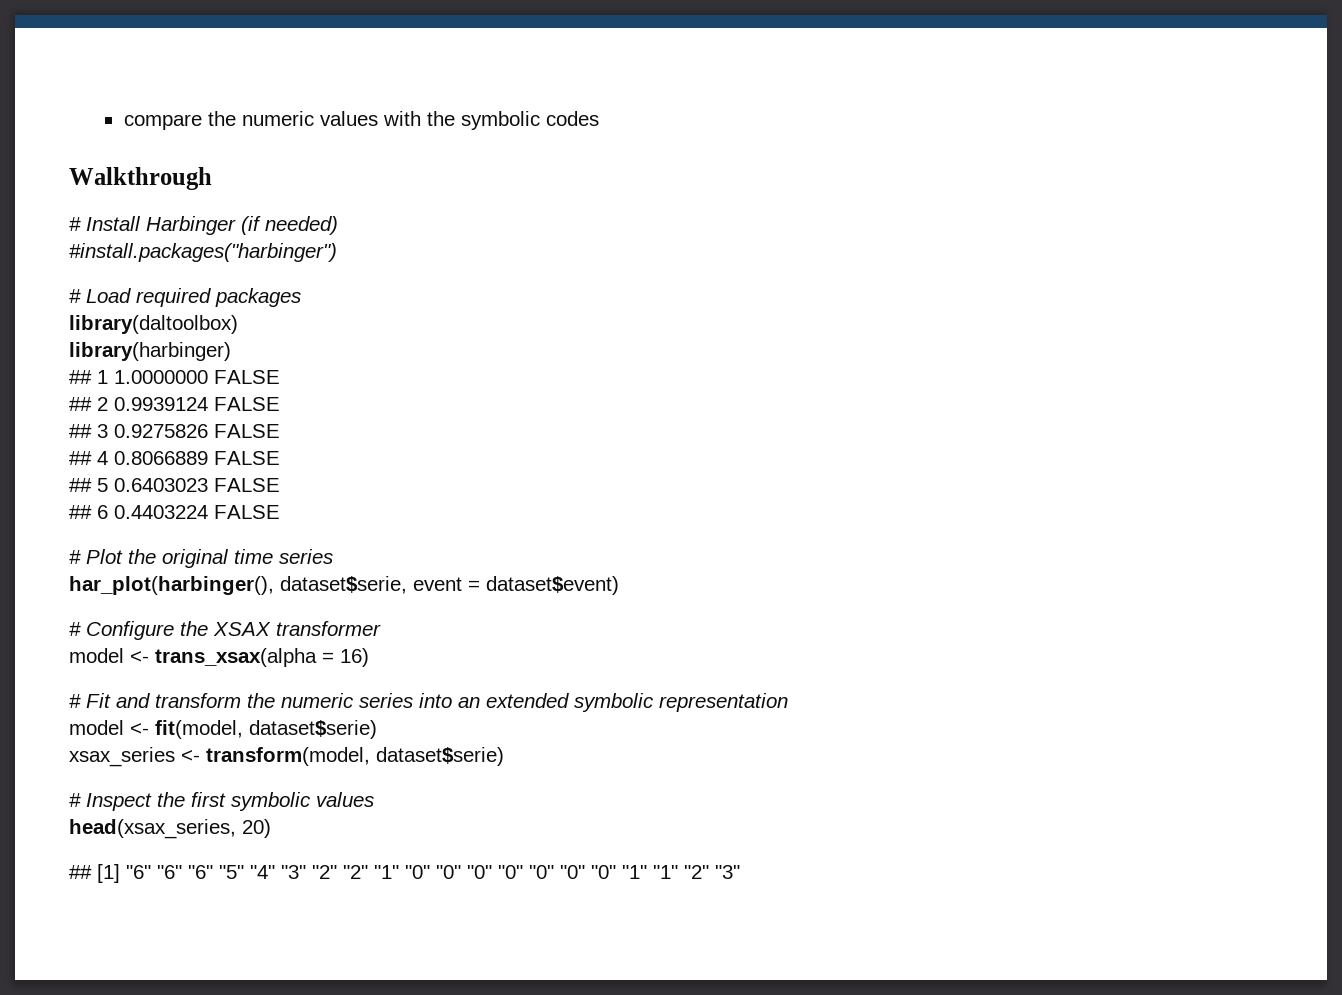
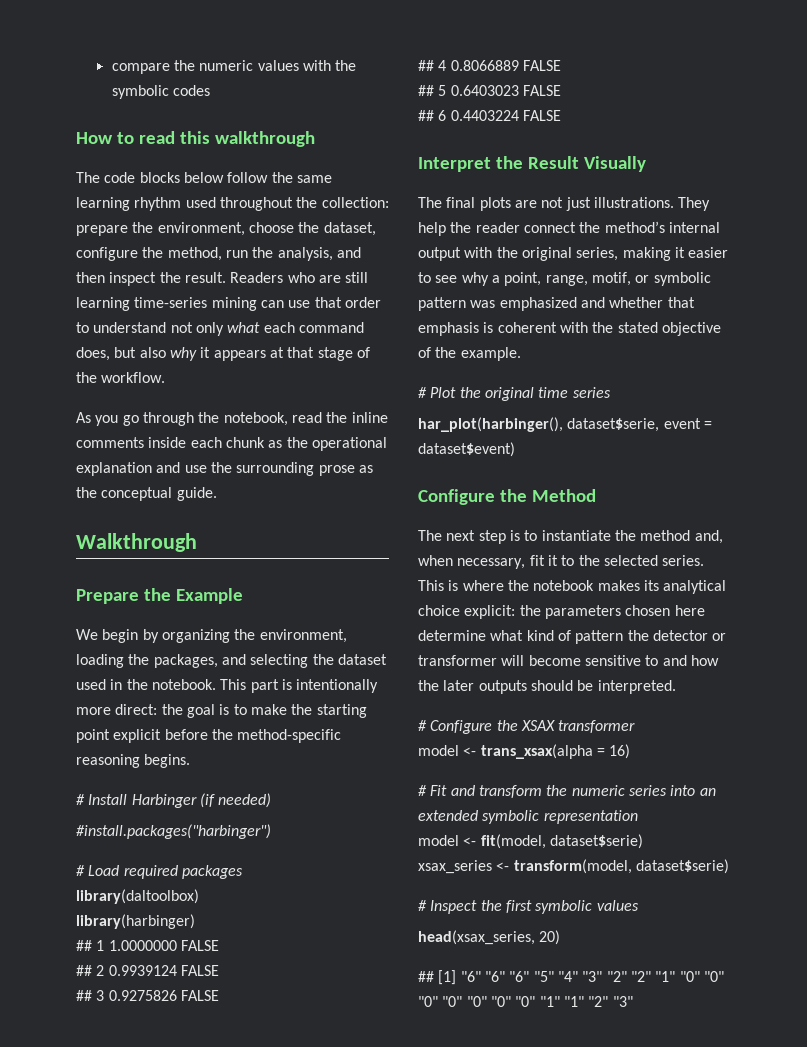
[69,167,212,190] Walkthrough -> [76,131,315,147] [76,172,332,183] [76,197,389,211] [76,222,376,236] [76,247,361,261] [76,272,369,286] [76,297,381,311] [76,322,364,336] [76,347,370,361] [76,372,166,383] [76,412,388,426] [76,437,387,451] [76,462,373,476] [76,487,217,501] [76,533,197,552] [76,588,243,604] [76,629,347,643] [76,654,387,668] [76,679,379,693] [76,704,367,718] [76,729,342,743] [76,754,191,768] How to read this walkthrough // The code blocks below follow the same learning rhythm used throughout the collection: prepare the environment, choose the dataset, configure the method, run the analysis, and then inspect the result. Readers who are still learning time-series mining can use that order to understand not only what each command does, but also why it appears at that stage of the workflow. // As you go through the notebook, read the inline comments inside each chunk as the operational explanation and use the surrounding prose as the conceptual guide. // Walkthrough // Prepare the Example // We begin by organizing the environment, loading the packages, and selecting the dataset used in the notebook. This part is intentionally more direct: the goal is to make the starting point explicit before the method-specific reasoning begins.
(280, 512) none -> [418,156,646,172] [418,197,711,211] [418,221,720,236] [418,247,729,261] [418,272,711,286] [418,297,695,311] [418,322,721,336] [418,347,521,361] // Interpret the Result Visually // The final plots are not just illustrations. They help the reader connect the method’s internal output with the original series, making it easier to see why a point, range, motif, or symbolic pattern was emphasized and whether that emphasis is coherent with the stated objective of the example.
(619, 585) none -> [418,489,596,505] [418,530,723,544] [418,555,705,569] [418,580,727,594] [418,605,705,619] [418,630,727,644] [418,655,719,666] [418,680,676,694] // Configure the Method // The next step is to instantiate the method and, when necessary, fit it to the selected series. This is where the notebook makes its analytical choice explicit: the parameters chosen here determine what kind of pattern the detector or transformer will become sensitive to and how the later outputs should be interpreted.

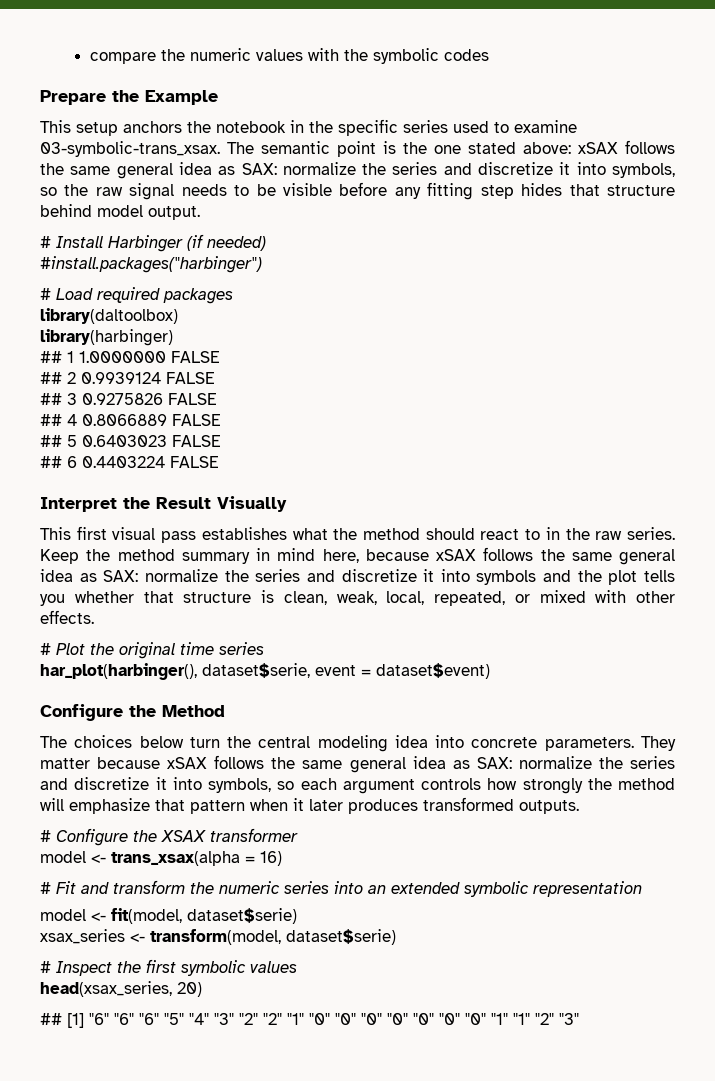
[76,131,315,147] [76,172,332,183] [76,197,389,211] [76,222,376,236] [76,247,361,261] [76,272,369,286] [76,297,381,311] [76,322,364,336] [76,347,370,361] [76,372,166,383] [76,412,388,426] [76,437,387,451] [76,462,373,476] [76,487,217,501] [76,533,197,552] [76,588,243,604] [76,629,347,643] [76,654,387,668] [76,679,379,693] [76,704,367,718] [76,729,342,743] [76,754,191,768] How to read this walkthrough // The code blocks below follow the same learning rhythm used throughout the collection: prepare the environment, choose the dataset, configure the method, run the analysis, and then inspect the result. Readers who are still learning time-series mining can use that order to understand not only what each command does, but also why it appears at that stage of the workflow. // As you go through the notebook, read the inline comments inside each chunk as the operational explanation and use the surrounding prose as the conceptual guide. // Walkthrough // Prepare the Example // We begin by organizing the environment, loading the packages, and selecting the dataset used in the notebook. This part is intentionally more direct: the goal is to make the starting point explicit before the method-specific reasoning begins. -> [40,90,218,105] [40,119,577,136] [40,140,675,157] [40,162,675,179] [40,182,675,200] [40,204,200,220] Prepare the Example // This setup anchors the notebook in the specific series used to examine 03-symbolic-trans_xsax. The semantic point is the one stated above: xSAX follows the same general idea as SAX: normalize the series and discretize it into symbols, so the raw signal needs to be visible before any fitting step hides that structure behind model output.
[418,197,711,211] [418,221,720,236] [418,247,729,261] [418,272,711,286] [418,297,695,311] [418,322,721,336] [418,347,521,361] The final plots are not just illustrations. They help the reader connect the method’s internal output with the original series, making it easier to see why a point, range, motif, or symbolic pattern was emphasized and whether that emphasis is coherent with the stated objective of the example. -> [40,526,675,543] [40,547,675,565] [40,569,675,585] [40,590,675,606] [40,610,94,624] This first visual pass establishes what the method should react to in the raw series. Keep the method summary in mind here, because xSAX follows the same general idea as SAX: normalize the series and discretize it into symbols and the plot tells you whether that structure is clean, weak, local, repeated, or mixed with other effects.
[446,530,723,544] [418,555,705,569] [418,580,727,594] [418,605,705,619] [418,630,727,644] [418,655,719,666] [418,680,676,694] next step is to instantiate the method and, when necessary, fit it to the selected series. This is where the notebook makes its analytical choice explicit: the parameters chosen here determine what kind of pattern the detector or transformer will become sensitive to and how the later outputs should be interpreted. -> [74,735,676,752] [40,755,675,773] [40,777,675,794] [40,797,579,814] choices below turn the central modeling idea into concrete parameters. They matter because xSAX follows the same general idea as SAX: normalize the series and discretize it into symbols, so each argument controls how strongly the method will emphasize that pattern when it later produces transformed outputs.

